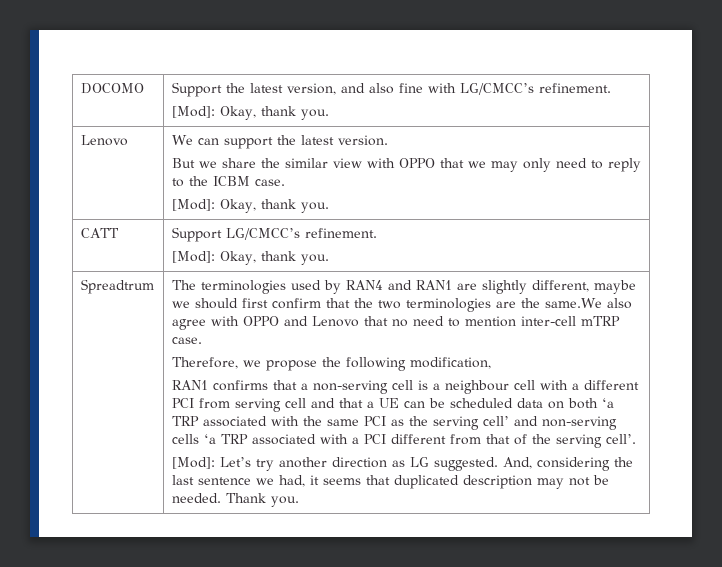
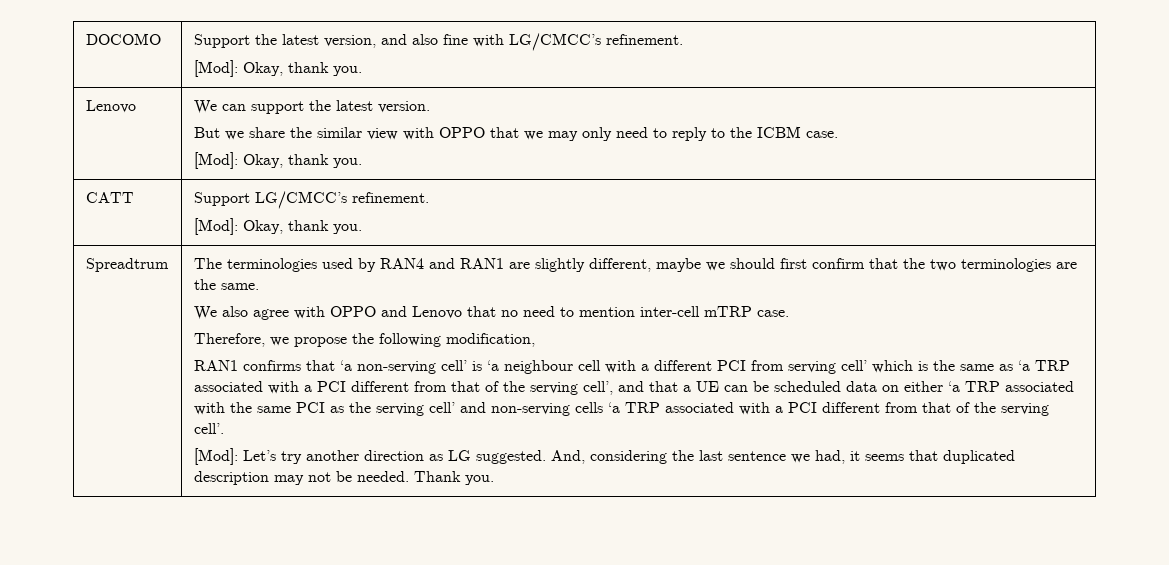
[544,298,602,308] same.We -> [220,283,259,290] [193,306,217,320] same. // We
[300,380,440,394] a non-serving cell is a -> [339,360,499,374] ‘a non-serving cell’ is ‘a
[284,398,306,408] cell -> [840,360,1070,373] [193,381,613,395] cell’ which is the same as ‘a TRP associated with a PCI different from that of the serving cell’,
[567,398,598,409] both -> [903,381,943,392] either

